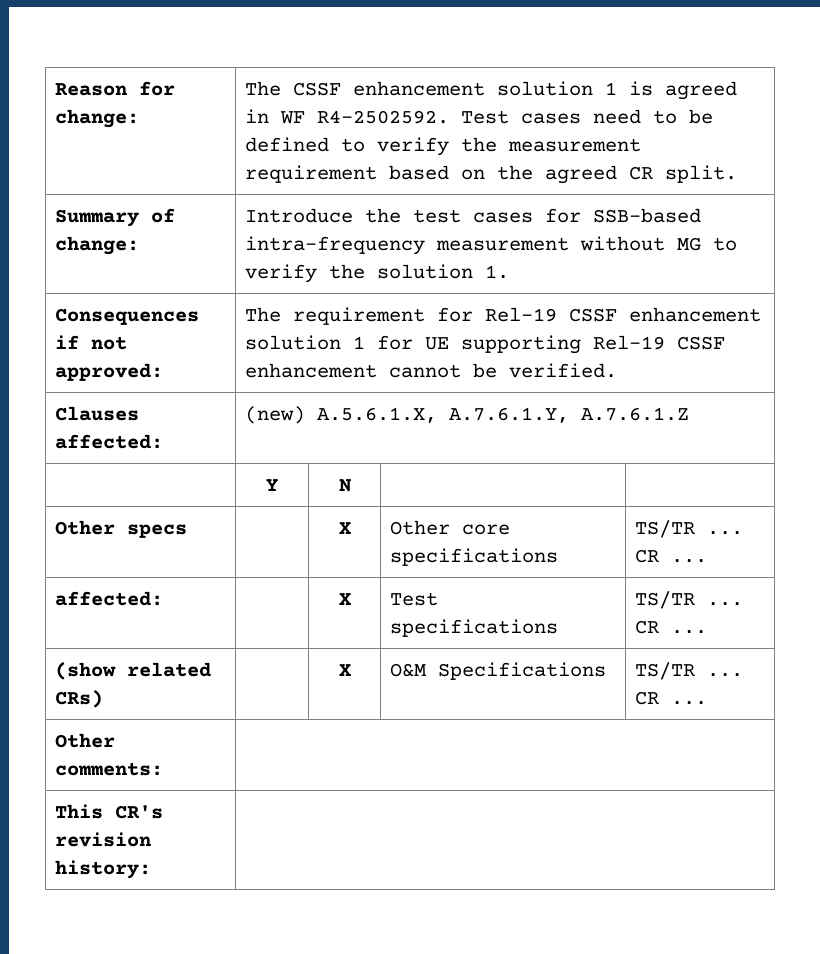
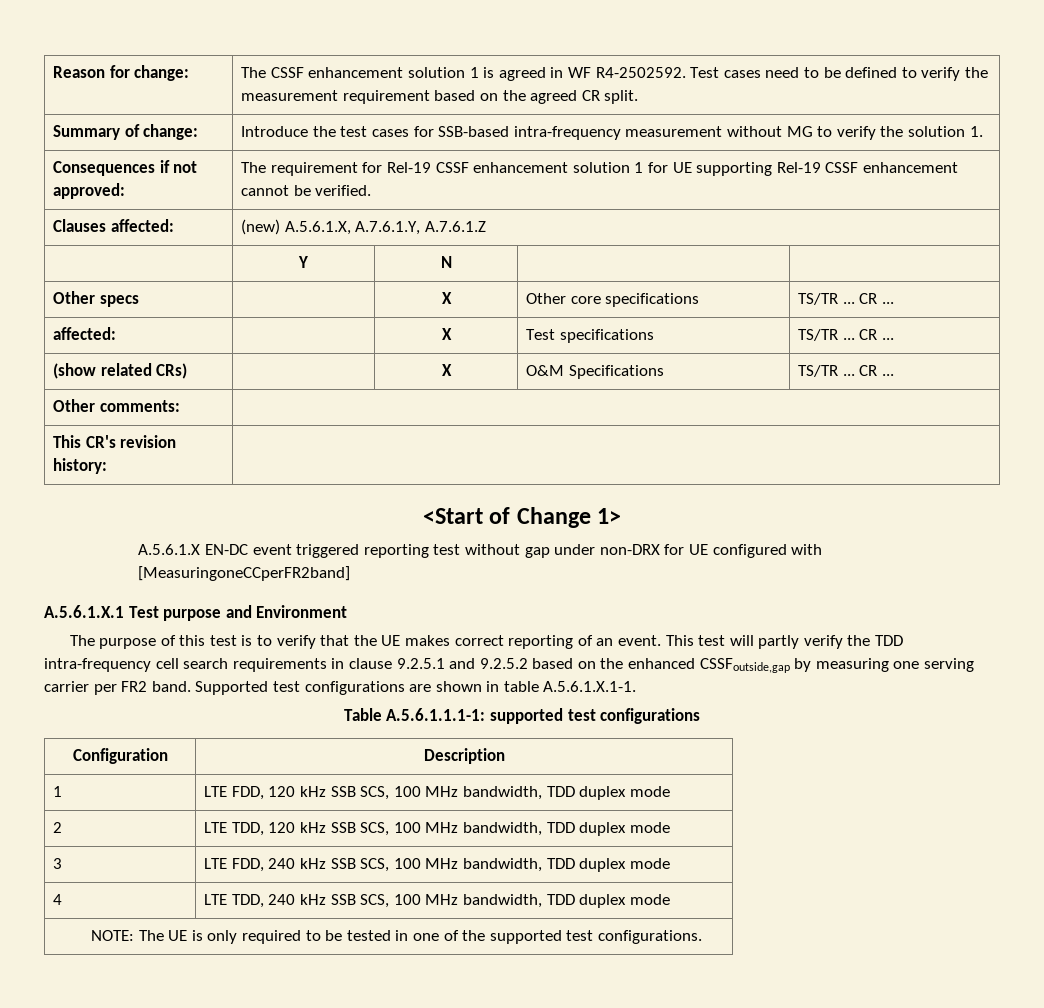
(152, 869) none -> [422,507,622,528] [138,544,823,558] [138,566,351,581] [44,605,348,621] [69,635,904,649] [44,658,975,673] [44,681,637,695] [343,708,701,724] [72,748,168,764] [423,748,505,764] [53,786,63,797] [204,786,670,800] [53,822,63,833] [204,822,670,836] [53,858,63,869] [204,858,670,872] [53,894,63,905] [204,894,670,908] [91,930,702,944] // <Start of Change 1> // A.5.6.1.X EN-DC event triggered reporting test without gap under non-DRX for UE configured with [MeasuringoneCCperFR2band] // A.5.6.1.X.1 Test purpose and Environment // The purpose of this test is to verify that the UE makes correct reporting of an event. This test will partly verify the TDD intra-frequency cell search requirements in clause 9.2.5.1 and 9.2.5.2 based on the enhanced CSSFoutside,gap by measuring one serving carrier per FR2 band. Supported test configurations are shown in table A.5.6.1.X.1-1. // Table A.5.6.1.1.1-1: supported test configurations // Configuration | Description // 1 | LTE FDD, 120 kHz SSB SCS, 100 MHz bandwidth, TDD duplex mode // 2 | LTE TDD, 120 kHz SSB SCS, 100 MHz bandwidth, TDD duplex mode // 3 | LTE FDD, 240 kHz SSB SCS, 100 MHz bandwidth, TDD duplex mode // 4 | LTE TDD, 240 kHz SSB SCS, 100 MHz bandwidth, TDD duplex mode // NOTE: The UE is only required to be tested in one of the supported test configurations.

